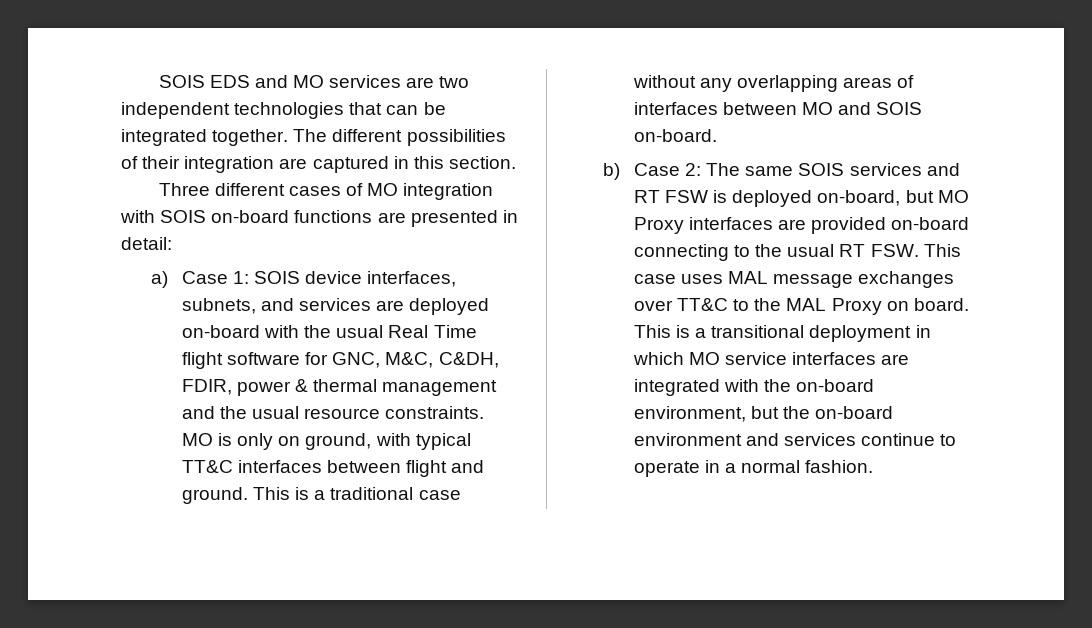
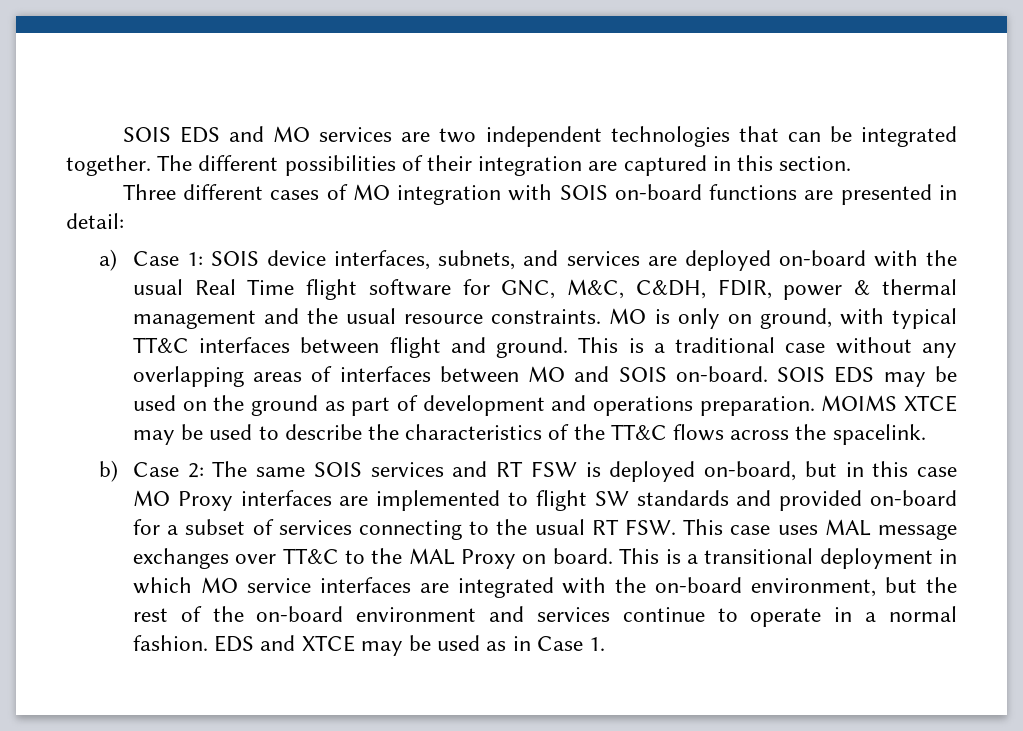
(717, 135) none -> [777,366,957,387] [132,395,957,416] [132,424,926,445] SOIS EDS may be used on the ground as part of development and operations preparation. MOIMS XTCE may be used to describe the characteristics of the TT&C flows across the spacelink.
(934, 196) none -> [845,461,957,477] in this case
[811,217,970,234] provided on-board -> [376,490,957,511] [132,519,352,535] implemented to flight SW standards and provided on-board for a subset of services
(811, 412) none -> [132,606,244,622] rest of the
(874, 466) none -> [214,635,606,656] EDS and XTCE may be used as in Case 1.

